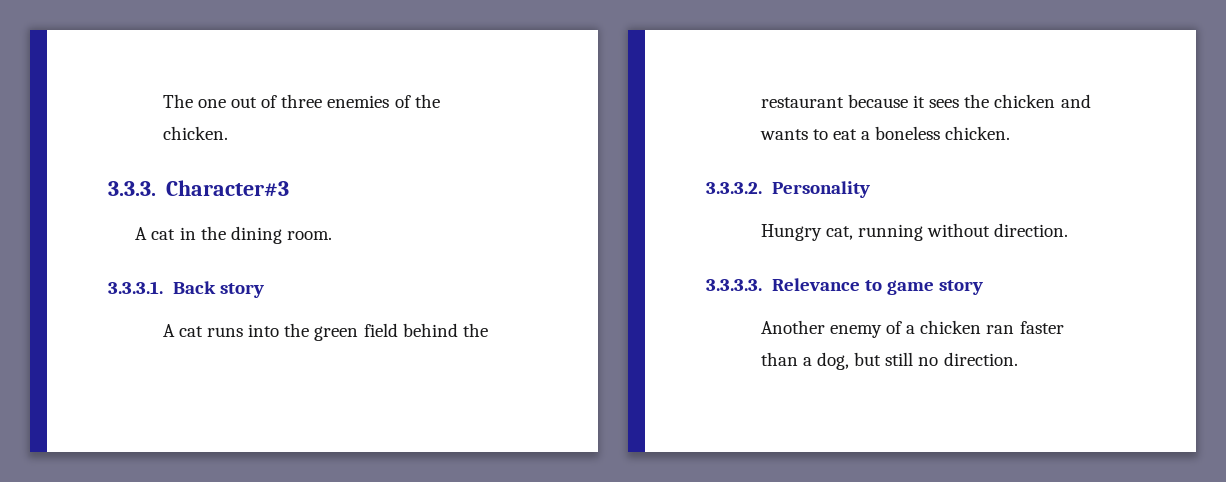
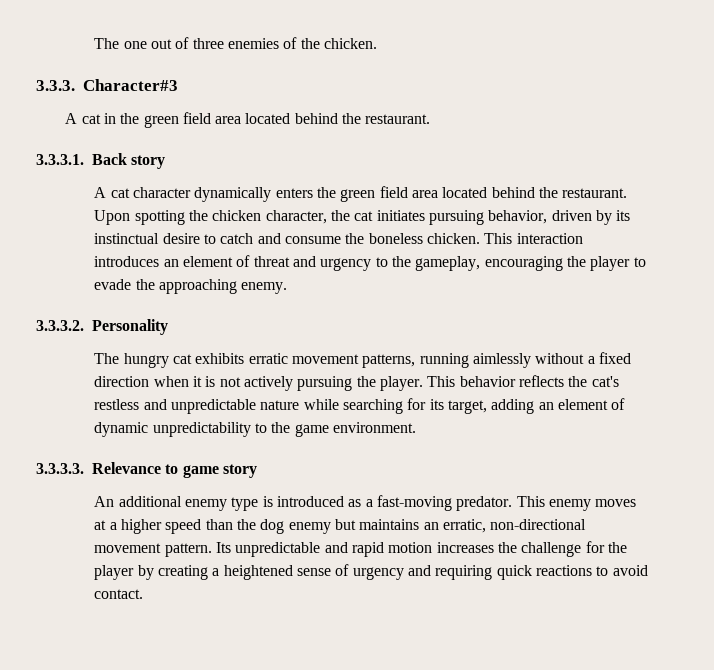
[230,226,333,244] dining room. -> [143,112,431,128] green field area located behind the restaurant.
[206,323,488,341] [760,94,1091,108] [759,126,1011,140] [706,181,870,198] [760,223,1069,241] runs into the green field behind the restaurant because it sees the chicken and wants to eat a boneless chicken. // 3.3.3.2. Personality // Hungry cat, running without direction. -> [133,186,628,202] [94,210,631,225] [94,233,583,244] [94,255,646,271] [94,279,288,294] [36,319,168,335] [94,352,631,368] [94,375,619,391] [94,398,626,414] [94,422,417,437] character dynamically enters the green field area located behind the restaurant. Upon spotting the chicken character, the cat initiates pursuing behavior, driven by its instinctual desire to catch and consume the boneless chicken. This interaction introduces an element of threat and urgency to the gameplay, encouraging the player to evade the approaching enemy. // 3.3.3.2. Personality // The hungry cat exhibits erratic movement patterns, running aimlessly without a fixed direction when it is not actively pursuing the player. This behavior reflects the cat's restless and unpredictable nature while searching for its target, adding an element of dynamic unpredictability to the game environment.
[760,320,1064,338] [760,352,1018,370] Another enemy of a chicken ran faster than a dog, but still no direction. -> [94,495,637,511] [94,519,587,534] [94,541,627,557] [94,564,648,580] [94,589,144,599] An additional enemy type is introduced as a fast-moving predator. This enemy moves at a higher speed than the dog enemy but maintains an erratic, non-directional movement pattern. Its unpredictable and rapid motion increases the challenge for the player by creating a heightened sense of urgency and requiring quick reactions to avoid contact.

